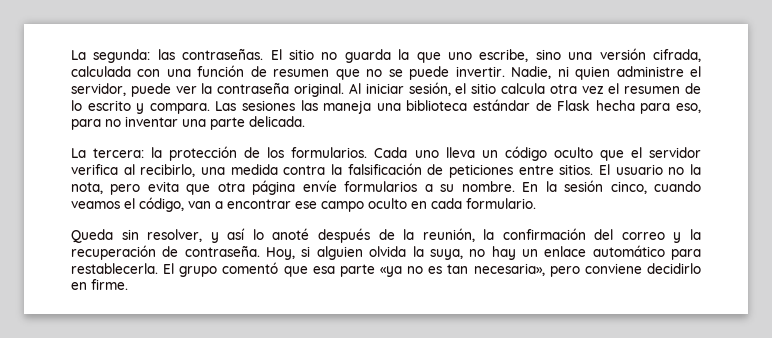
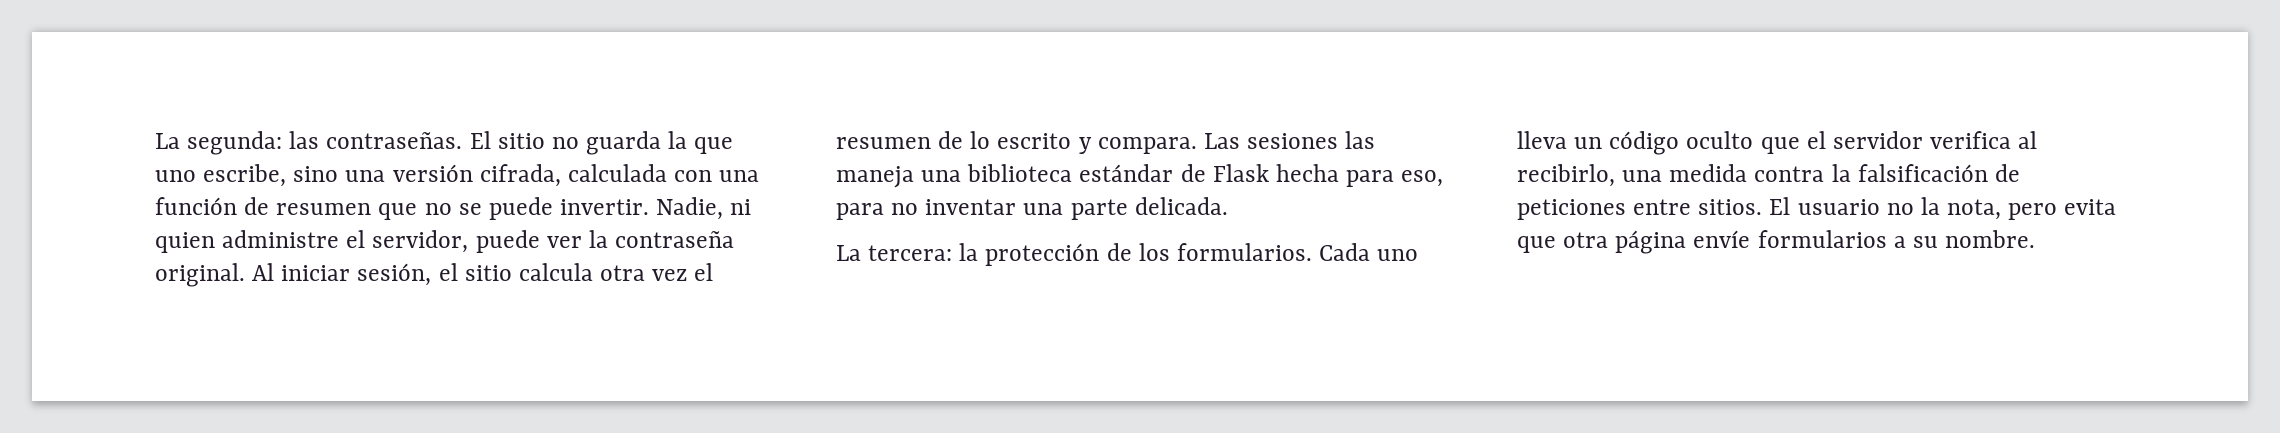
[522,180,701,194] [71,197,536,212] [71,228,701,243] [71,245,701,260] [71,262,702,277] [71,279,128,290] En la sesión cinco, cuando veamos el código, van a encontrar ese campo oculto en cada formulario. // Queda sin resolver, y así lo anoté después de la reunión, la confirmación del correo y la recuperación de contraseña. Hoy, si alguien olvida la suya, no hay un enlace automático para restablecerla. El grupo comentó que esa parte «ya no es tan necesaria», pero conviene decidirlo en firme. -> (2036, 239) none

